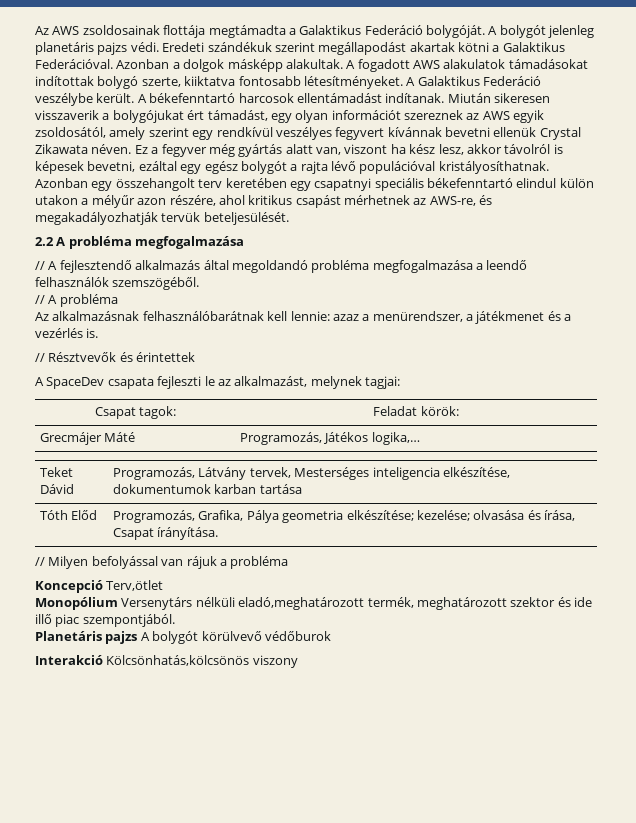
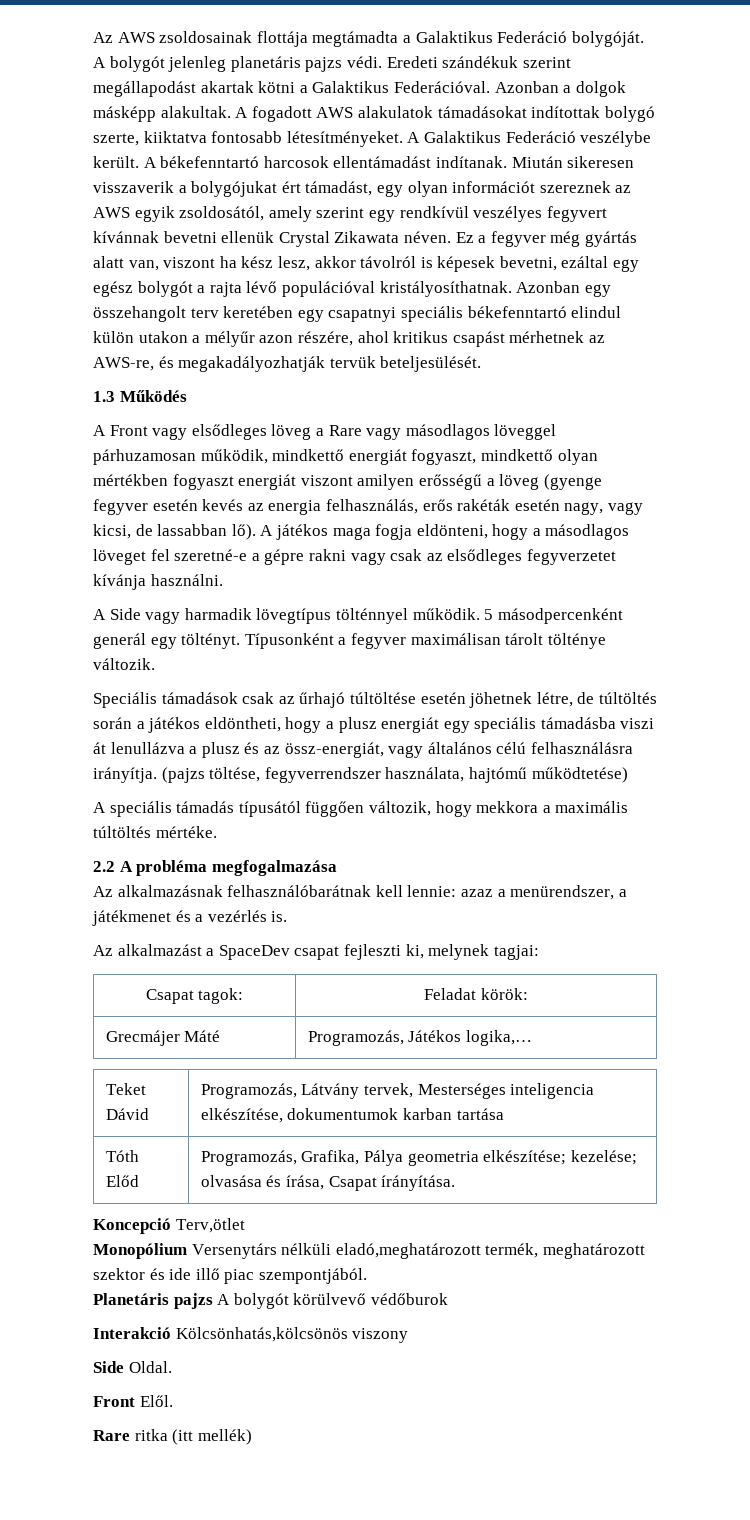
[35,236,245,249] [35,260,528,273] [35,277,200,290] [35,294,118,307] 2.2 A probléma megfogalmazása // // A fejlesztendő alkalmazás által megoldandó probléma megfogalmazása a leendő felhasználók szemszögéből. // // A probléma -> [93,390,187,402] [93,424,557,440] [93,449,598,465] [93,474,602,490] [93,499,643,515] [93,524,630,540] [93,549,616,565] [93,574,223,590] [93,608,623,624] [93,633,606,649] [93,658,155,670] [93,692,657,708] [93,717,655,733] [93,742,633,758] [93,767,628,783] [93,801,629,817] [93,826,217,838] [93,860,337,876] 1.3 Működés // A Front vagy elsődleges löveg a Rare vagy másodlagos löveggel párhuzamosan működik, mindkettő energiát fogyaszt, mindkettő olyan mértékben fogyaszt energiát viszont amilyen erősségű a löveg (gyenge fegyver esetén kevés az energia felhasználás, erős rakéták esetén nagy, vagy kicsi, de lassabban lő). A játékos maga fogja eldönteni, hogy a másodlagos löveget fel szeretné-e a gépre rakni vagy csak az elsődleges fegyverzetet kívánja használni. // A Side vagy harmadik lövegtípus tölténnyel működik. 5 másodpercenként generál egy töltényt. Típusonként a fegyver maximálisan tárolt tölténye változik. // Speciális támadások csak az űrhajó túltöltése esetén jöhetnek létre, de túltöltés során a játékos eldöntheti, hogy a plusz energiát egy speciális támadásba viszi át lenullázva a plusz és az össz-energiát, vagy általános célú felhasználásra irányítja. (pajzs töltése, fegyverrendszer használata, hajtómű működtetése) // A speciális támadás típusától függően változik, hogy mekkora a maximális túltöltés mértéke. // 2.2 A probléma megfogalmazása
[35,352,196,362] [35,376,308,389] // Résztvevők és érintettek // A SpaceDev csapata fejleszti le az alkalmazást, -> [93,944,424,960] Az alkalmazást a SpaceDev csapat fejleszti ki,
[35,556,289,569] // // Milyen befolyással van rájuk a probléma -> (456, 1183) none
(298, 661) none -> [93,1361,172,1373] [93,1395,173,1407] [93,1429,252,1445] // Side Oldal. // Front Elől. // Rare ritka (itt mellék)

